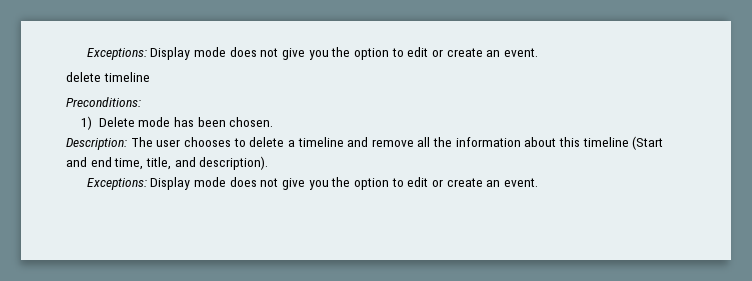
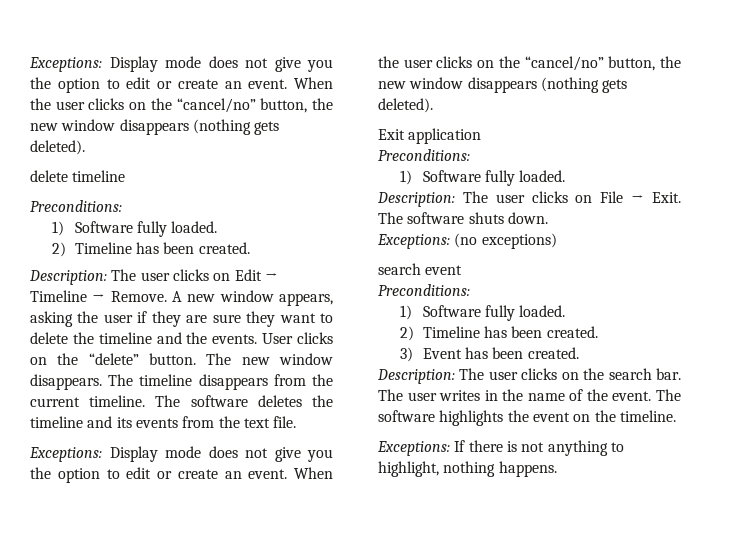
(538, 52) none -> [294,77,333,89] [30,98,333,113] [30,119,280,135] [30,140,85,155] When the user clicks on the “cancel/no” button, the new window disappears (nothing gets deleted).
[98,117,274,127] [66,137,231,150] Delete mode has been chosen. // Description: The user chooses -> [74,221,218,237] [52,242,250,257] [29,269,278,285] [30,290,333,306] [30,311,316,327] Software fully loaded. // 2) Timeline has been created. // Description: The user clicks on Edit → Timeline → Remove. A new window appears, asking the user if they are sure they want
[287,136,664,150] [66,156,269,170] a timeline and remove all the information about this timeline (Start and end time, title, and description). -> [72,332,333,344] [30,353,333,365] [30,374,333,390] [30,395,333,407] [30,416,297,428] the timeline and the events. User clicks on the “delete” button. The new window disappears. The timeline disappears from the current timeline. The software deletes the timeline and its events from the text file.
(538, 182) none -> [294,467,333,479] [378,56,681,71] [378,77,628,93] [378,98,433,113] [378,128,482,144] [378,149,470,161] [400,170,566,186] [377,191,681,207] [378,212,548,224] [377,233,557,249] [378,263,463,275] [378,284,470,296] [400,305,566,321] [400,326,598,341] [400,347,579,362] [377,368,681,384] [378,389,681,401] [378,410,676,426] [377,440,624,456] [378,461,557,477] When the user clicks on the “cancel/no” button, the new window disappears (nothing gets deleted). // Exit application // Preconditions: // 1) Software fully loaded. // Description: The user clicks on File → Exit. The software shuts down. // Exceptions: (no exceptions) // search event // Preconditions: // 1) Software fully loaded. // 2) Timeline has been created. // 3) Event has been created. // Description: The user clicks on the search bar. The user writes in the name of the event. The software highlights the event on the timeline. // Exceptions: If there is not anything to highlight, nothing happens.

